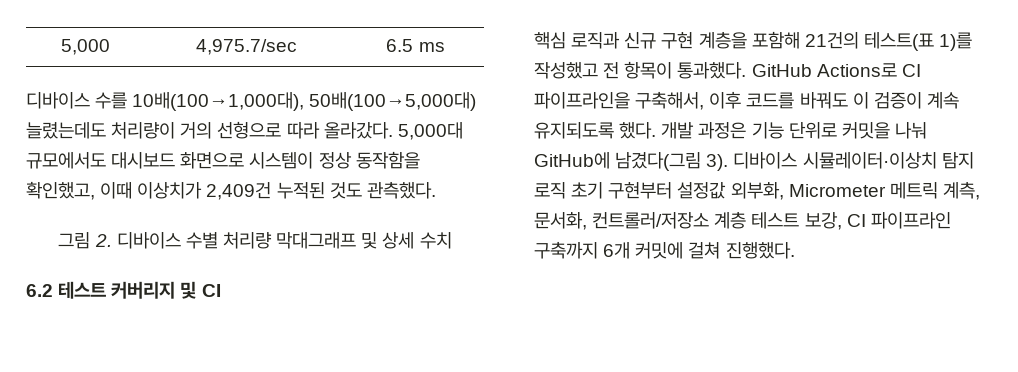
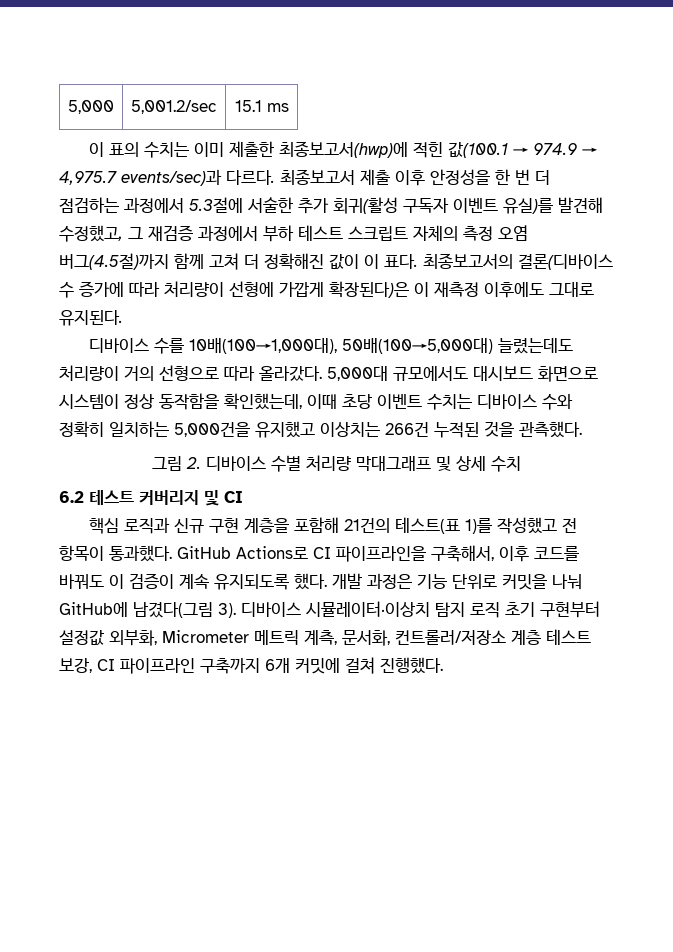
[195,39,297,55] [386,39,414,52] 4,975.7/sec | 6.5 -> [131,100,217,114] [234,100,262,112] 5,001.2/sec | 15.1
(445, 47) none -> [89,141,599,158] [59,169,550,186] [59,197,603,214] [59,225,528,242] [59,253,613,270] [59,281,594,298] [59,310,123,326] // 이 표의 수치는 이미 제출한 최종보고서(hwp)에 적힌 값(100.1 → 974.9 → 4,975.7 events/sec)과 다르다. 최종보고서 제출 이후 안정성을 한 번 더 점검하는 과정에서 5.3절에 서술한 추가 회귀(활성 구독자 이벤트 유실)를 발견해 수정했고, 그 재검증 과정에서 부하 테스트 스크립트 자체의 측정 오염 버그(4.5절)까지 함께 고쳐 더 정확해진 값이 이 표다. 최종보고서의 결론(디바이스 수 증가에 따라 처리량이 선형에 가깝게 확장된다)은 이 재측정 이후에도 그대로 유지된다.
[26,181,362,200] 확인했고, 이때 이상치가 2,409건 누적된 것도 -> [224,393,573,410] [59,421,514,438] 확인했는데, 이때 초당 이벤트 수치는 디바이스 수와 정확히 일치하는 5,000건을 유지했고 이상치는 266건 누적된 것을

